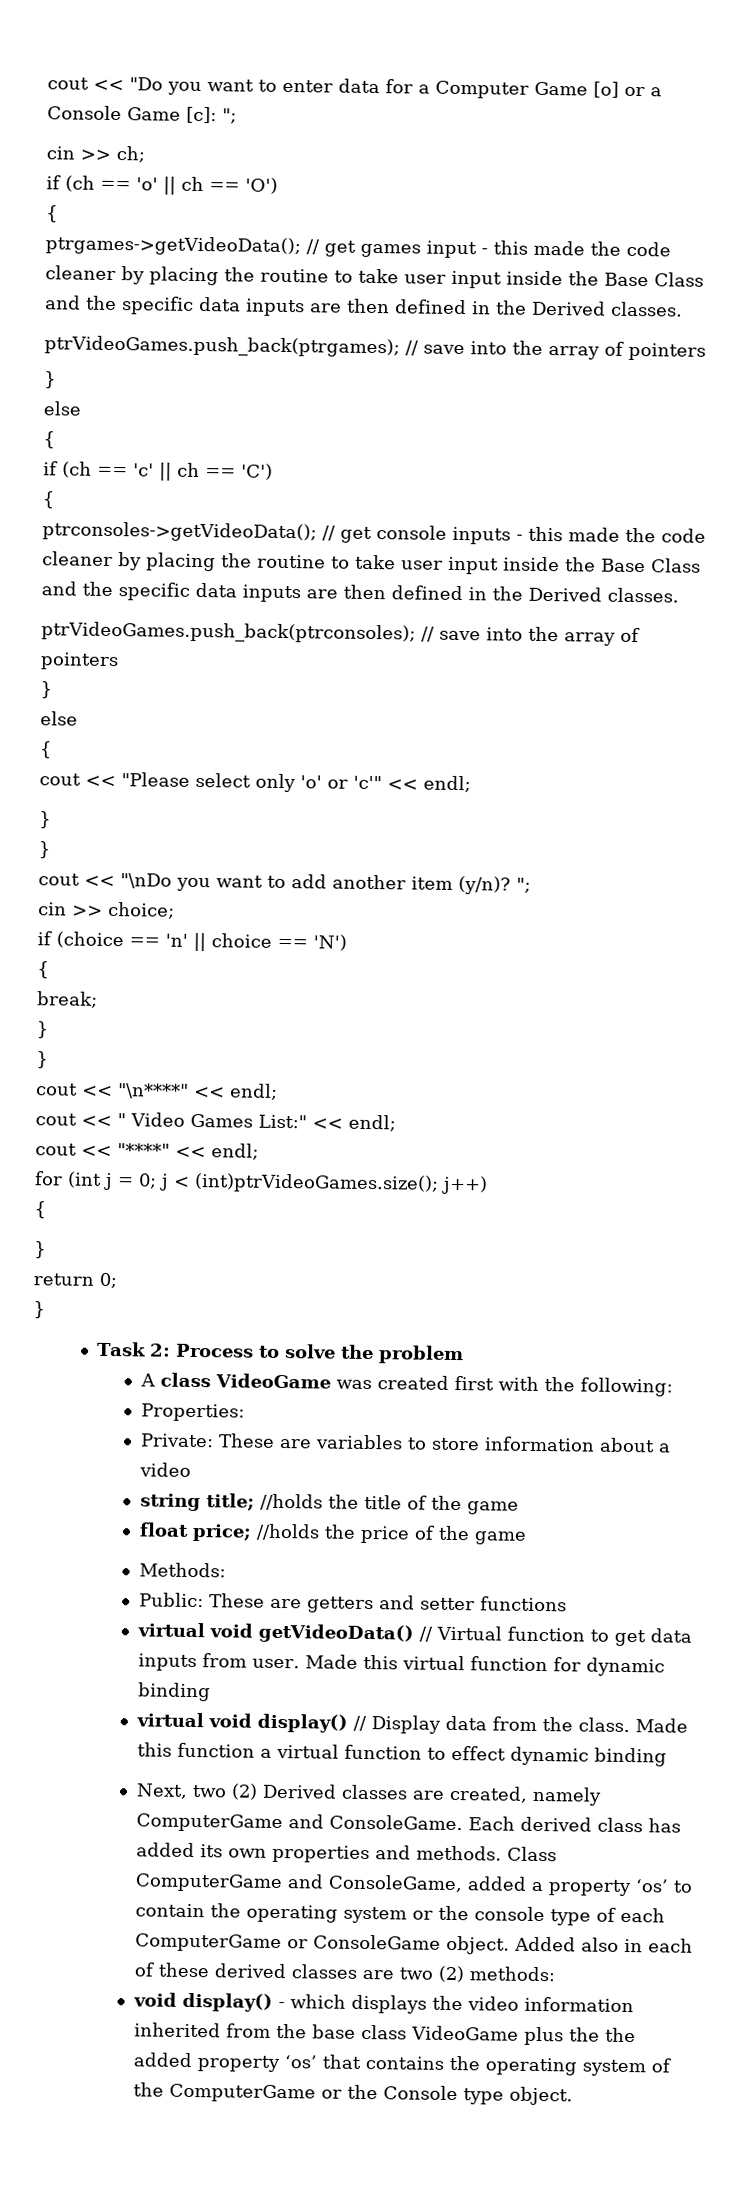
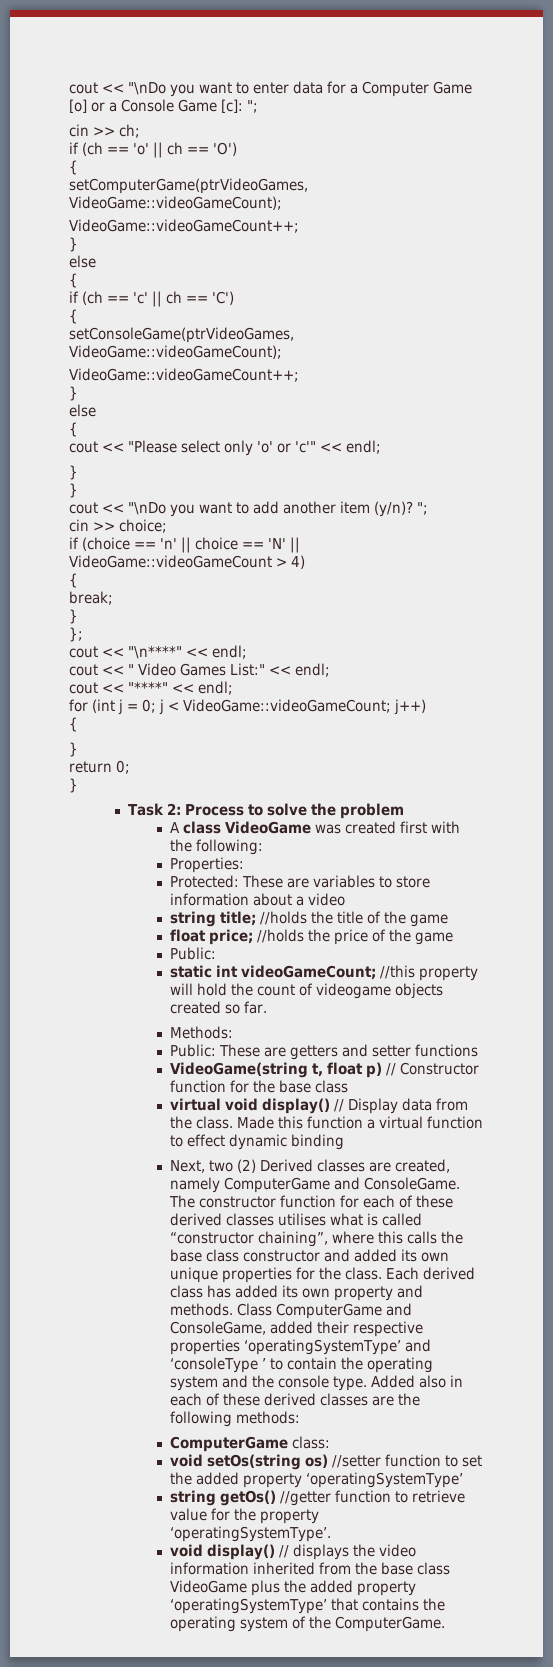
[47,77,163,91] cout << "Do -> [69,82,166,95] cout << "\nDo
[45,235,671,259] [45,265,704,289] [45,295,683,317] [44,335,706,361] ptrgames->getVideoData(); // get games input - this made the code cleaner by placing the routine to take user input inside the Base Class and the specific data inputs are then defined in the Derived classes. // ptrVideoGames.push_back(ptrgames); // save into the array of pointers -> [69,178,308,194] [69,196,282,210] [69,219,299,233] setComputerGame(ptrVideoGames, VideoGame::videoGameCount); // VideoGame::videoGameCount++;
[42,521,706,545] [42,551,701,575] [41,581,679,603] [41,621,640,646] [40,652,119,671] ptrconsoles->getVideoData(); // get console inputs - this made the code cleaner by placing the routine to take user input inside the Base Class and the specific data inputs are then defined in the Derived classes. // ptrVideoGames.push_back(ptrconsoles); // save into the array of pointers -> [69,327,294,343] [69,345,282,359] [69,368,299,382] setConsoleGame(ptrVideoGames, VideoGame::videoGameCount); // VideoGame::videoGameCount++;
[313,934,347,951] 'N') -> [268,537,300,553] [69,555,305,569] 'N' || VideoGame::videoGameCount > 4)
[36,1051,48,1069] } -> [69,627,83,642] };
[194,1172,439,1194] (int)ptrVideoGames.size(); -> [183,699,391,713] VideoGame::videoGameCount;
[139,1433,214,1448] Private: -> [170,875,240,888] Protected:
(527, 1538) none -> [170,947,217,960] [170,965,479,981] [170,983,444,999] [170,1001,268,1014] // Public: // static int videoGameCount; //this property will hold the count of videogame objects created so far.
[136,1622,692,1647] [137,1653,665,1677] [137,1682,211,1702] virtual void getVideoData() // Virtual function to get data inputs from user. Made this virtual function for dynamic binding -> [170,1062,480,1078] [170,1080,349,1093] VideoGame(string t, float p) // Constructor function for the base class
(463, 1822) none -> [169,1195,454,1208] [170,1213,423,1226] [170,1231,464,1247] [170,1249,450,1262] [170,1267,383,1283] The constructor function for each of these derived classes utilises what is called “constructor chaining”, where this calls the base class constructor and added its own unique properties for the class.
[271,1844,370,1864] properties -> [334,1286,394,1301] property
[530,1879,669,1897] a property ‘os’ -> [317,1321,424,1337] [170,1339,432,1355] [170,1357,267,1373] their respective properties ‘operatingSystemType’ and ‘consoleType ’
[411,1910,433,1920] or -> [222,1375,249,1388] and
[549,1907,665,1926] [134,1933,510,1955] type of each ComputerGame or ConsoleGame object. -> [333,1376,368,1391] type.
[398,1965,465,1983] two (2) -> [398,1393,421,1406] [170,1411,233,1427] the following
[132,1992,346,2012] // void display() - which -> [170,1436,331,1452] [170,1454,483,1470] [170,1472,464,1488] [170,1490,466,1506] [170,1508,320,1524] [170,1526,332,1542] [170,1544,290,1560] // ComputerGame class: // void setOs(string os) //setter function to set the added property ‘operatingSystemType’ // string getOs() //getter function to retrieve value for the property ‘operatingSystemType’. // void display() //
[604,2027,636,2043] [132,2052,317,2073] the added property ‘os’ -> [310,1580,417,1596] [170,1598,328,1614] added property ‘operatingSystemType’
[168,2083,573,2106] ComputerGame or the Console type object. -> [335,1616,446,1632] ComputerGame.

